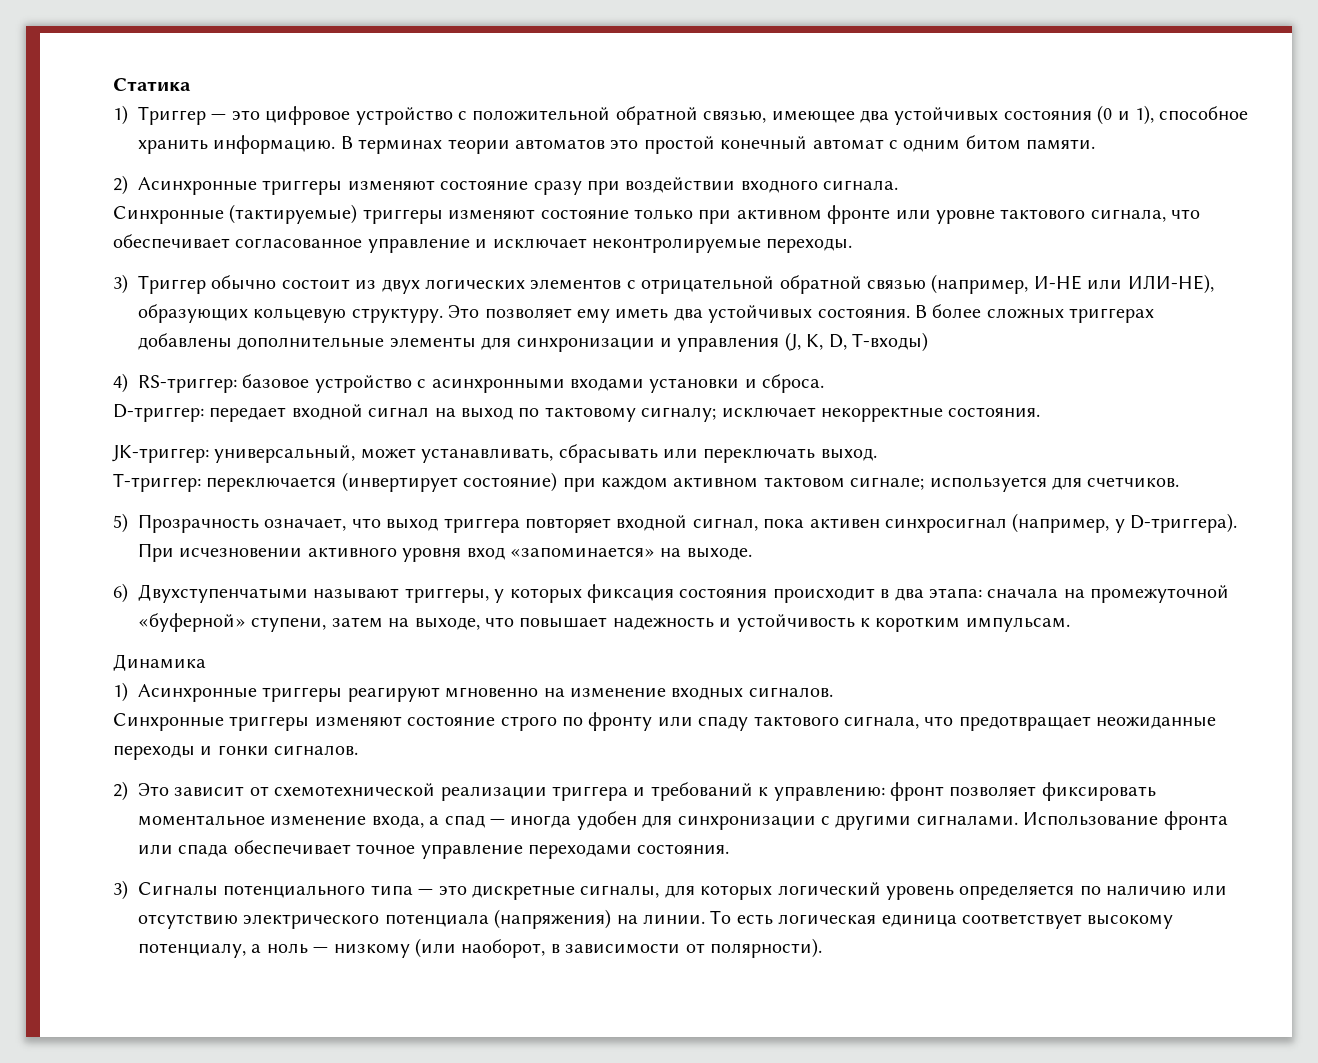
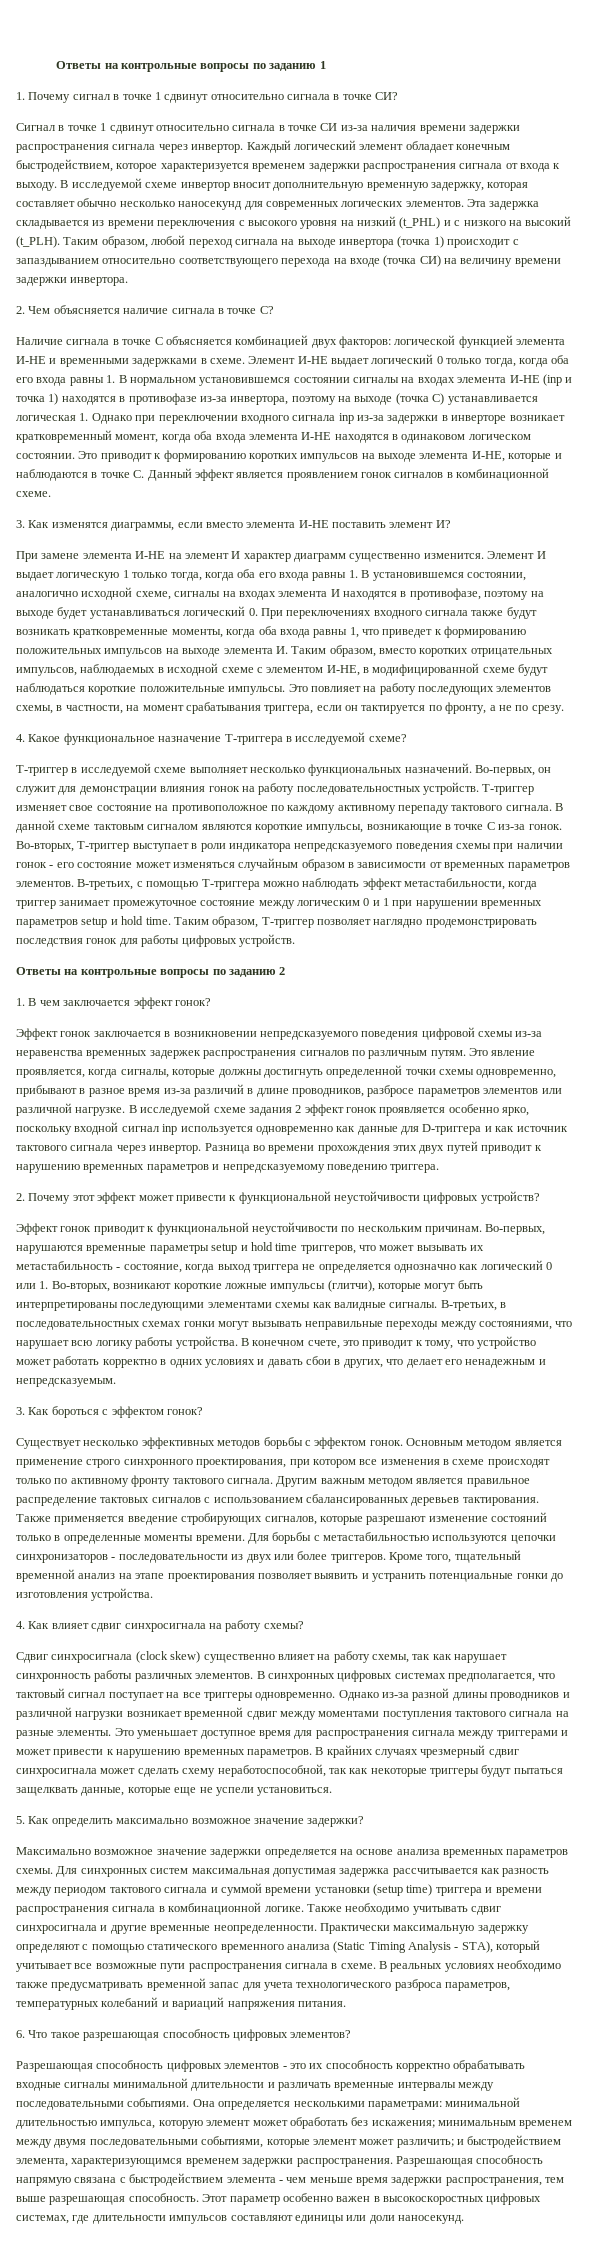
[113,78,192,91] [113,105,1249,125] [138,135,1096,154] [113,175,899,195] [113,204,1201,224] [113,234,853,253] [113,274,1214,294] [138,304,1155,323] [138,332,929,352] [113,373,825,393] [113,404,1041,422] [112,444,877,463] [113,472,1180,492] [113,513,1238,533] [138,543,752,562] [113,583,1230,603] [138,613,1070,632] [113,654,207,671] [113,682,833,702] [113,712,1217,731] [113,745,359,760] [113,781,1156,801] [138,811,1228,830] [138,840,730,859] [113,880,1227,900] [138,909,1174,929] [138,938,823,958] Статика // 1) Триггер — это цифровое устройство с положительной обратной связью, имеющее два устойчивых состояния (0 и 1), способное хранить информацию. В терминах теории автоматов это простой конечный автомат с одним битом памяти. // 2) Асинхронные триггеры изменяют состояние сразу при воздействии входного сигнала. // Синхронные (тактируемые) триггеры изменяют состояние только при активном фронте или уровне тактового сигнала, что обеспечивает согласованное управление и исключает неконтролируемые переходы. // 3) Триггер обычно состоит из двух логических элементов с отрицательной обратной связью (например, И-НЕ или ИЛИ-НЕ), образующих кольцевую структуру. Это позволяет ему иметь два устойчивых состояния. В более сложных триггерах добавлены дополнительные элементы для синхронизации и управления (J, K, D, T-входы) // 4) RS-триггер: базовое устройство с асинхронными входами установки и сброса. // D-триггер: передает входной сигнал на выход по тактовому сигналу; исключает некорректные состояния. // JK-триггер: универсальный, может устанавливать, сбрасывать или переключать выход. // T-триггер: переключается (инвертирует состояние) при каждом активном тактовом сигнале; используется для счетчиков. // 5) Прозрачность означает, что выход триггера повторяет входной сигнал, пока активен синхросигнал (например, у D-триггера). При исчезновении активного уровня вход «запоминается» на выходе. // 6) Двухступенчатыми называют триггеры, у которых фиксация состояния происходит в два этапа: сначала на промежуточной «буферной» ступени, затем на выходе, что повышает надежность и устойчивость к коротким импульсам. // Динамика // 1) Асинхронные триггеры реагируют мгновенно на изменение входных сигналов. // Синхронные триггеры изменяют состояние строго по фронту или спаду тактового сигнала, что предотвращает неожиданные переходы и гонки сигналов. // 2) Это зависит от схемотехнической реализации триггера и требований к управлению: фронт позволяет фиксировать моментальное изменение входа, а спад — иногда удобен для синхронизации с другими сигналами. Использование фронта или спада обеспечивает точное управление переходами состояния. // 3) Сигналы потенциального типа — это дискретные сигналы, для которых логический уровень определяется по наличию или отсутствию электрического потенциала (напряжения) на линии. То есть логическая единица соответствует высокому потенциалу, а ноль — низкому (или наоборот, в зависимости от полярности). -> [56,61,326,72] [16,92,399,103] [16,123,520,134] [16,140,510,153] [16,159,561,172] [16,178,529,191] [16,198,540,210] [16,216,572,229] [16,235,519,248] [16,255,561,267] [16,277,129,286] [16,305,274,314] [16,335,566,348] [16,354,570,367] [16,374,573,386] [16,393,538,405] [16,413,565,424] [16,430,531,443] [16,450,562,462] [16,468,550,481] [16,491,51,497] [16,520,451,531] [16,551,546,562] [16,569,526,581] [16,587,544,600] [16,606,537,619] [16,626,527,638] [16,645,553,657] [16,663,549,676] [16,683,552,695] [16,702,564,714] [16,732,407,745] [16,763,552,776] [16,782,535,795] [16,803,564,814] [16,820,562,833] [16,841,563,852] [16,858,570,871] [16,878,538,890] [16,898,543,909] [16,916,537,928] [16,934,295,947] [16,967,286,978] [16,997,211,1009] [16,1027,543,1040] [16,1048,536,1059] [16,1065,557,1078] [16,1084,562,1097] [16,1103,530,1116] [16,1122,568,1135] [16,1141,542,1154] [16,1164,440,1173] [16,1191,540,1204] [16,1222,546,1235] [16,1242,485,1254] [16,1260,553,1273] [16,1280,483,1292] [16,1300,506,1311] [16,1321,573,1330] [16,1336,536,1349] [16,1356,546,1368] [16,1378,116,1387] [16,1406,203,1418] [16,1437,562,1449] [16,1459,550,1468] [16,1475,530,1487] [16,1494,539,1506] [16,1512,547,1525] [16,1532,556,1544] [16,1550,521,1563] [16,1569,564,1582] [16,1588,154,1601] [16,1620,304,1632] [16,1651,508,1663] [16,1670,556,1682] [16,1688,570,1701] [16,1707,569,1720] [16,1728,569,1739] [16,1745,519,1758] [16,1764,563,1777] [16,1787,333,1796] [16,1816,365,1827] [16,1847,569,1858] [16,1866,550,1877] [16,1883,542,1896] [16,1902,501,1915] [16,1923,529,1934] [16,1940,541,1953] [16,1960,562,1972] [16,1978,510,1991] [16,1997,346,2010] [16,2029,352,2041] [16,2060,526,2072] [16,2078,494,2091] [16,2097,521,2110] [16,2117,573,2129] [16,2135,562,2148] [16,2155,544,2167] [16,2173,565,2186] [16,2193,542,2205] [16,2215,464,2224] Ответы на контрольные вопросы по заданию 1 // 1. Почему сигнал в точке 1 сдвинут относительно сигнала в точке СИ? // Сигнал в точке 1 сдвинут относительно сигнала в точке СИ из-за наличия времени задержки распространения сигнала через инвертор. Каждый логический элемент обладает конечным быстродействием, которое характеризуется временем задержки распространения сигнала от входа к выходу. В исследуемой схеме инвертор вносит дополнительную временную задержку, которая составляет обычно несколько наносекунд для современных логических элементов. Эта задержка складывается из времени переключения с высокого уровня на низкий (t_PHL) и с низкого на высокий (t_PLH). Таким образом, любой переход сигнала на выходе инвертора (точка 1) происходит с запаздыванием относительно соответствующего перехода на входе (точка СИ) на величину времени задержки инвертора. // 2. Чем объясняется наличие сигнала в точке С? // Наличие сигнала в точке С объясняется комбинацией двух факторов: логической функцией элемента И-НЕ и временными задержками в схеме. Элемент И-НЕ выдает логический 0 только тогда, когда оба его входа равны 1. В нормальном установившемся состоянии сигналы на входах элемента И-НЕ (inp и точка 1) находятся в противофазе из-за инвертора, поэтому на выходе (точка С) устанавливается логическая 1. Однако при переключении входного сигнала inp из-за задержки в инверторе возникает кратковременный момент, когда оба входа элемента И-НЕ находятся в одинаковом логическом состоянии. Это приводит к формированию коротких импульсов на выходе элемента И-НЕ, которые и наблюдаются в точке С. Данный эффект является проявлением гонок сигналов в комбинационной схеме. // 3. Как изменятся диаграммы, если вместо элемента И-НЕ поставить элемент И? // При замене элемента И-НЕ на элемент И характер диаграмм существенно изменится. Элемент И выдает логическую 1 только тогда, когда оба его входа равны 1. В установившемся состоянии, аналогично исходной схеме, сигналы на входах элемента И находятся в противофазе, поэтому на выходе будет устанавливаться логический 0. При переключениях входного сигнала также будут возникать кратковременные моменты, когда оба входа равны 1, что приведет к формированию положительных импульсов на выходе элемента И. Таким образом, вместо коротких отрицательных импульсов, наблюдаемых в исходной схеме с элементом И-НЕ, в модифицированной схеме будут наблюдаться короткие положительные импульсы. Это повлияет на работу последующих элементов схемы, в частности, на момент срабатывания триггера, если он тактируется по фронту, а не по срезу. // 4. Какое функциональное назначение Т-триггера в исследуемой схеме? // Т-триггер в исследуемой схеме выполняет несколько функциональных назначений. Во-первых, он служит для демонстрации влияния гонок на работу последовательностных устройств. Т-триггер изменяет свое состояние на противоположное по каждому активному перепаду тактового сигнала. В данной схеме тактовым сигналом являются короткие импульсы, возникающие в точке С из-за гонок. Во-вторых, Т-триггер выступает в роли индикатора непредсказуемого поведения схемы при наличии гонок - его состояние может изменяться случайным образом в зависимости от временных параметров элементов. В-третьих, с помощью Т-триггера можно наблюдать эффект метастабильности, когда триггер занимает промежуточное состояние между логическим 0 и 1 при нарушении временных параметров setup и hold time. Таким образом, Т-триггер позволяет наглядно продемонстрировать последствия гонок для работы цифровых устройств. // Ответы на контрольные вопросы по заданию 2 // 1. В чем заключается эффект гонок? // Эффект гонок заключается в возникновении непредсказуемого поведения цифровой схемы из-за неравенства временных задержек распространения сигналов по различным путям. Это явление проявляется, когда сигналы, которые должны достигнуть определенной точки схемы одновременно, прибывают в разное время из-за различий в длине проводников, разбросе параметров элементов или различной нагрузке. В исследуемой схеме задания 2 эффект гонок проявляется особенно ярко, поскольку входной сигнал inp используется одновременно как данные для D-триггера и как источник тактового сигнала через инвертор. Разница во времени прохождения этих двух путей приводит к нарушению временных параметров и непредсказуемому поведению триггера. // 2. Почему этот эффект может привести к функциональной неустойчивости цифровых устройств? // Эффект гонок приводит к функциональной неустойчивости по нескольким причинам. Во-первых, нарушаются временные параметры setup и hold time триггеров, что может вызывать их метастабильность - состояние, когда выход триггера не определяется однозначно как логический 0 или 1. Во-вторых, возникают короткие ложные импульсы (глитчи), которые могут быть интерпретированы последующими элементами схемы как валидные сигналы. В-третьих, в последовательностных схемах гонки могут вызывать неправильные переходы между состояниями, что нарушает всю логику работы устройства. В конечном счете, это приводит к тому, что устройство может работать корректно в одних условиях и давать сбои в других, что делает его ненадежным и непредсказуемым. // 3. Как бороться с эффектом гонок? // Существует несколько эффективных методов борьбы с эффектом гонок. Основным методом является применение строго синхронного проектирования, при котором все изменения в схеме происходят только по активному фронту тактового сигнала. Другим важным методом является правильное распределение тактовых сигналов с использованием сбалансированных деревьев тактирования. Также применяется введение стробирующих сигналов, которые разрешают изменение состояний только в определенные моменты времени. Для борьбы с метастабильностью используются цепочки синхронизаторов - последовательности из двух или более триггеров. Кроме того, тщательный временной анализ на этапе проектирования позволяет выявить и устранить потенциальные гонки до изготовления устройства. // 4. Как влияет сдвиг синхросигнала на работу схемы? // Сдвиг синхросигнала (clock skew) существенно влияет на работу схемы, так как нарушает синхронность работы различных элементов. В синхронных цифровых системах предполагается, что тактовый сигнал поступает на все триггеры одновременно. Однако из-за разной длины проводников и различной нагрузки возникает временной сдвиг между моментами поступления тактового сигнала на разные элементы. Это уменьшает доступное время для распространения сигнала между триггерами и может привести к нарушению временных параметров. В крайних случаях чрезмерный сдвиг синхросигнала может сделать схему неработоспособной, так как некоторые триггеры будут пытаться защелквать данные, которые еще не успели установиться. // 5. Как определить максимально возможное значение задержки? // Максимально возможное значение задержки определяется на основе анализа временных параметров схемы. Для синхронных систем максимальная допустимая задержка рассчитывается как разность между периодом тактового сигнала и суммой времени установки (setup time) триггера и времени распространения сигнала в комбинационной логике. Также необходимо учитывать сдвиг синхросигнала и другие временные неопределенности. Практически максимальную задержку определяют с помощью статического временного анализа (Static Timing Analysis - STA), который учитывает все возможные пути распространения сигнала в схеме. В реальных условиях необходимо также предусматривать временной запас для учета технологического разброса параметров, температурных колебаний и вариаций напряжения питания. // 6. Что такое разрешающая способность цифровых элементов? // Разрешающая способность цифровых элементов - это их способность корректно обрабатывать входные сигналы минимальной длительности и различать временные интервалы между последовательными событиями. Она определяется несколькими параметрами: минимальной длительностью импульса, которую элемент может обработать без искажения; минимальным временем между двумя последовательными событиями, которые элемент может различить; и быстродействием элемента, характеризующимся временем задержки распространения. Разрешающая способность напрямую связана с быстродействием элемента - чем меньше время задержки распространения, тем выше разрешающая способность. Этот параметр особенно важен в высокоскоростных цифровых системах, где длительности импульсов составляют единицы или доли наносекунд.

